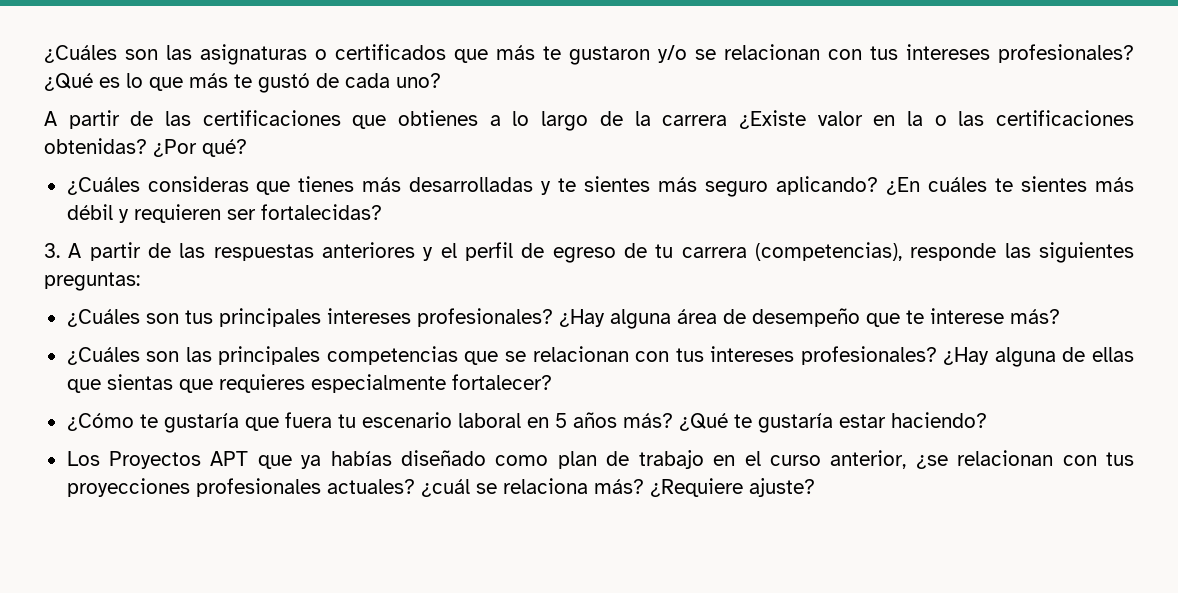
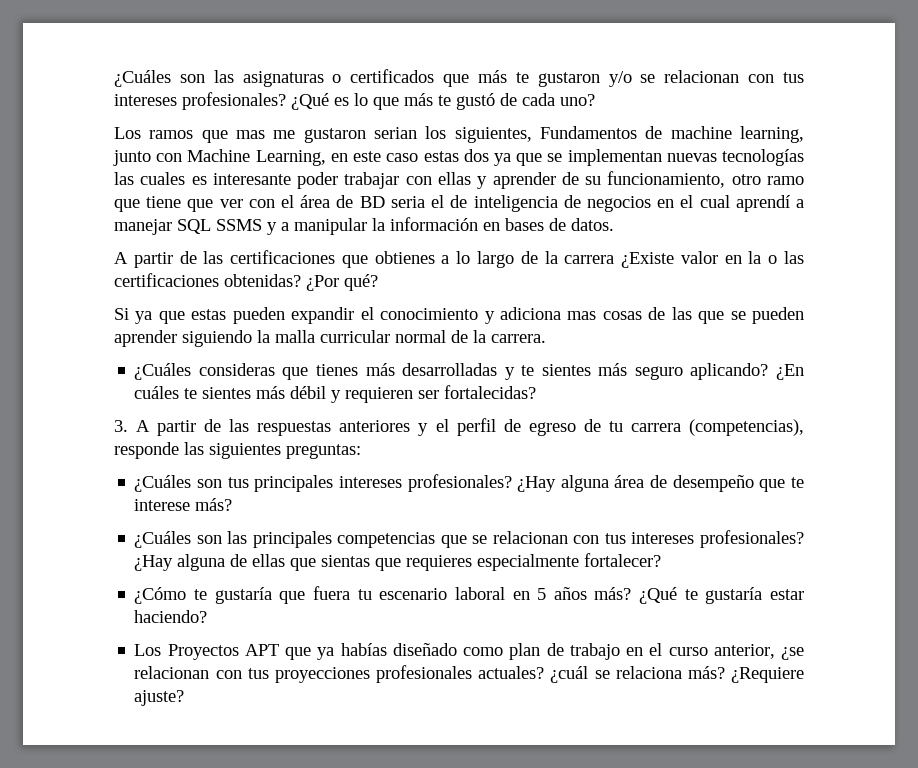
(441, 80) none -> [114,126,805,143] [113,149,804,166] [114,171,804,189] [114,195,805,212] [114,217,614,235] // Los ramos que mas me gustaron serian los siguientes, Fundamentos de machine learning, junto con Machine Learning, en este caso estas dos ya que se implementan nuevas tecnologías las cuales es interesante poder trabajar con ellas y aprender de su funcionamiento, otro ramo que tiene que ver con el área de BD seria el de inteligencia de negocios en el cual aprendí a manejar SQL SSMS y a manipular la información en bases de datos.
(247, 148) none -> [114,307,804,324] [114,330,546,347] // Si ya que estas pueden expandir el conocimiento y adiciona mas cosas de las que se pueden aprender siguiendo la malla curricular normal de la carrera.

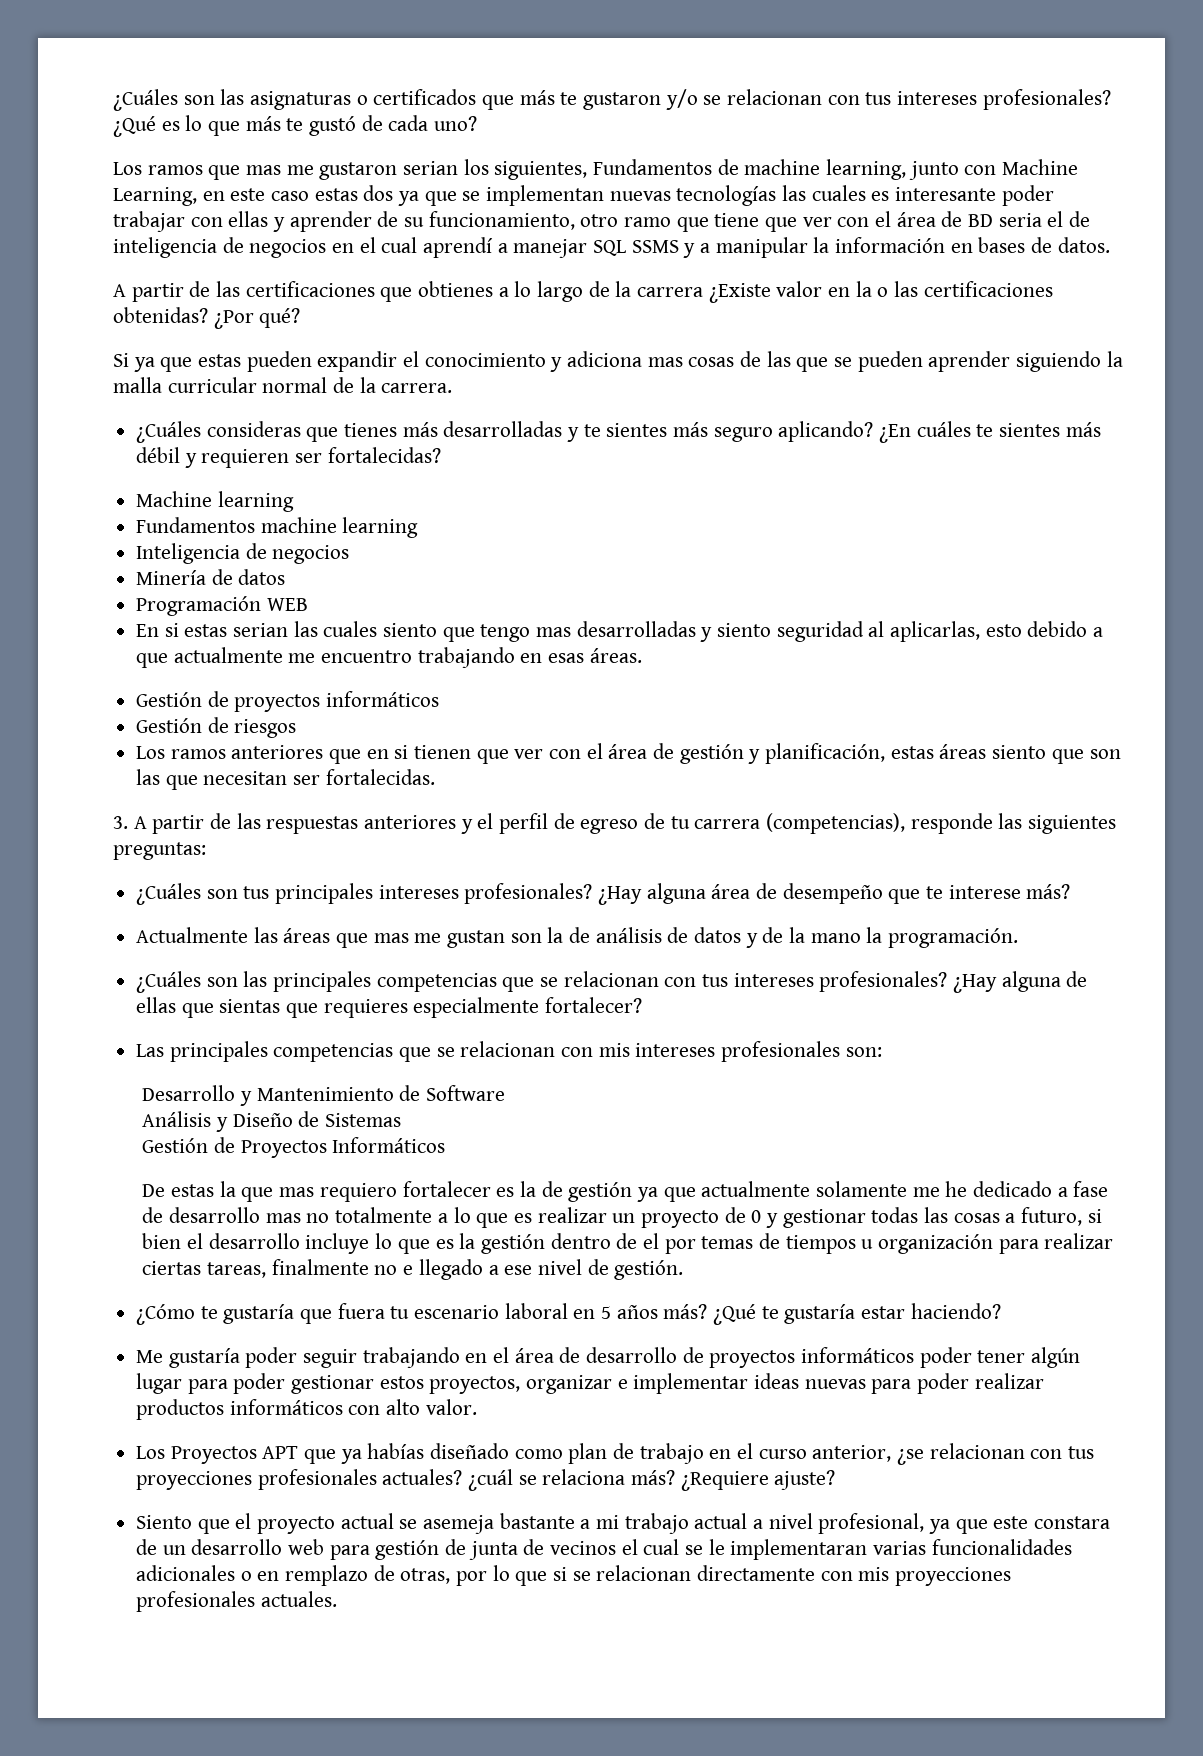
(537, 392) none -> [136,491,294,512] [136,517,419,538] [136,543,350,564] [136,569,286,585] [136,596,308,616] [136,621,1104,642] [136,647,642,668] [136,691,440,712] [136,717,297,738] [136,743,1121,764] [136,769,435,790] // Machine learning // Fundamentos machine learning // Inteligencia de negocios // Minería de datos // Programación WEB // En si estas serian las cuales siento que tengo mas desarrolladas y siento seguridad al aplicarlas, esto debido a que actualmente me encuentro trabajando en esas áreas. // Gestión de proyectos informáticos // Gestión de riesgos // Los ramos anteriores que en si tienen que ver con el área de gestión y planificación, estas áreas siento que son las que necesitan ser fortalecidas.
(233, 504) none -> [136,927,1019,948] // Actualmente las áreas que mas me gustan son la de análisis de datos y de la mano la programación.
(662, 560) none -> [136,1041,882,1062] [142,1085,506,1106] [142,1111,402,1132] [142,1137,446,1158] [142,1181,1109,1202] [142,1207,1102,1228] [142,1233,1114,1254] [142,1259,684,1280] // Las principales competencias que se relacionan con mis intereses profesionales son: // Desarrollo y Mantenimiento de Software // Análisis y Diseño de Sistemas // Gestión de Proyectos Informáticos // De estas la que mas requiero fortalecer es la de gestión ya que actualmente solamente me he dedicado a fase de desarrollo mas no totalmente a lo que es realizar un proyecto de 0 y gestionar todas las cosas a futuro, si bien el desarrollo incluye lo que es la gestión dentro de el por temas de tiempos u organización para realizar ciertas tareas, finalmente no e llegado a ese nivel de gestión.
(208, 616) none -> [136,1347,1081,1368] [136,1373,1044,1394] [136,1399,477,1420] // Me gustaría poder seguir trabajando en el área de desarrollo de proyectos informáticos poder tener algún lugar para poder gestionar estos proyectos, organizar e implementar ideas nuevas para poder realizar productos informáticos con alto valor.
(185, 698) none -> [136,1513,1111,1534] [136,1539,1072,1560] [136,1565,1012,1586] [136,1591,337,1612] // Siento que el proyecto actual se asemeja bastante a mi trabajo actual a nivel profesional, ya que este constara de un desarrollo web para gestión de junta de vecinos el cual se le implementaran varias funcionalidades adicionales o en remplazo de otras, por lo que si se relacionan directamente con mis proyecciones profesionales actuales.

